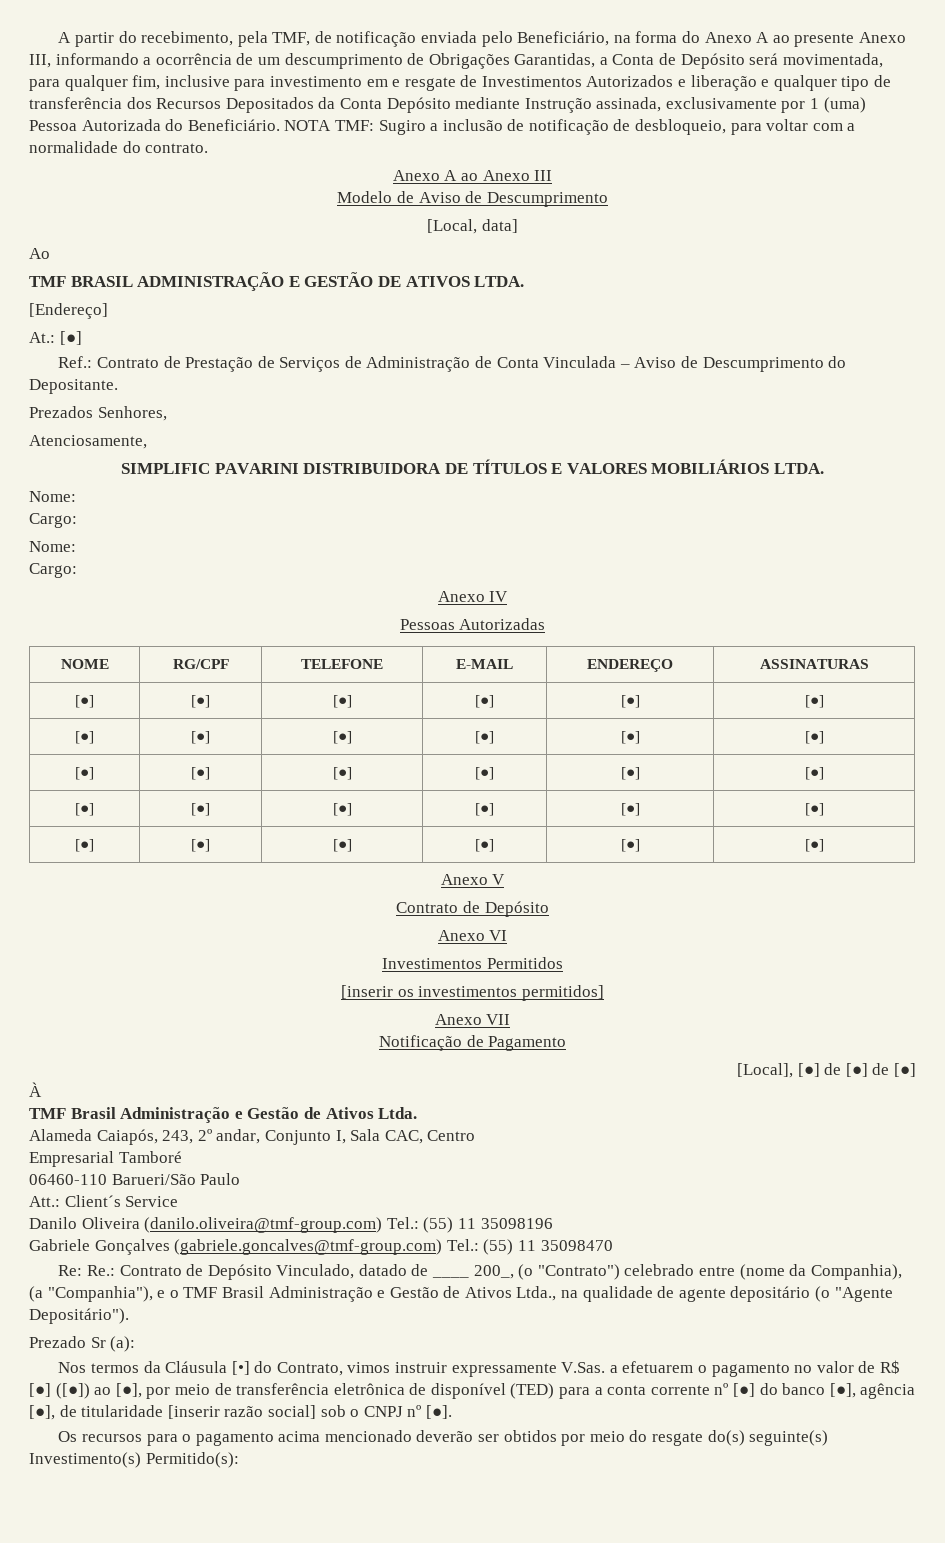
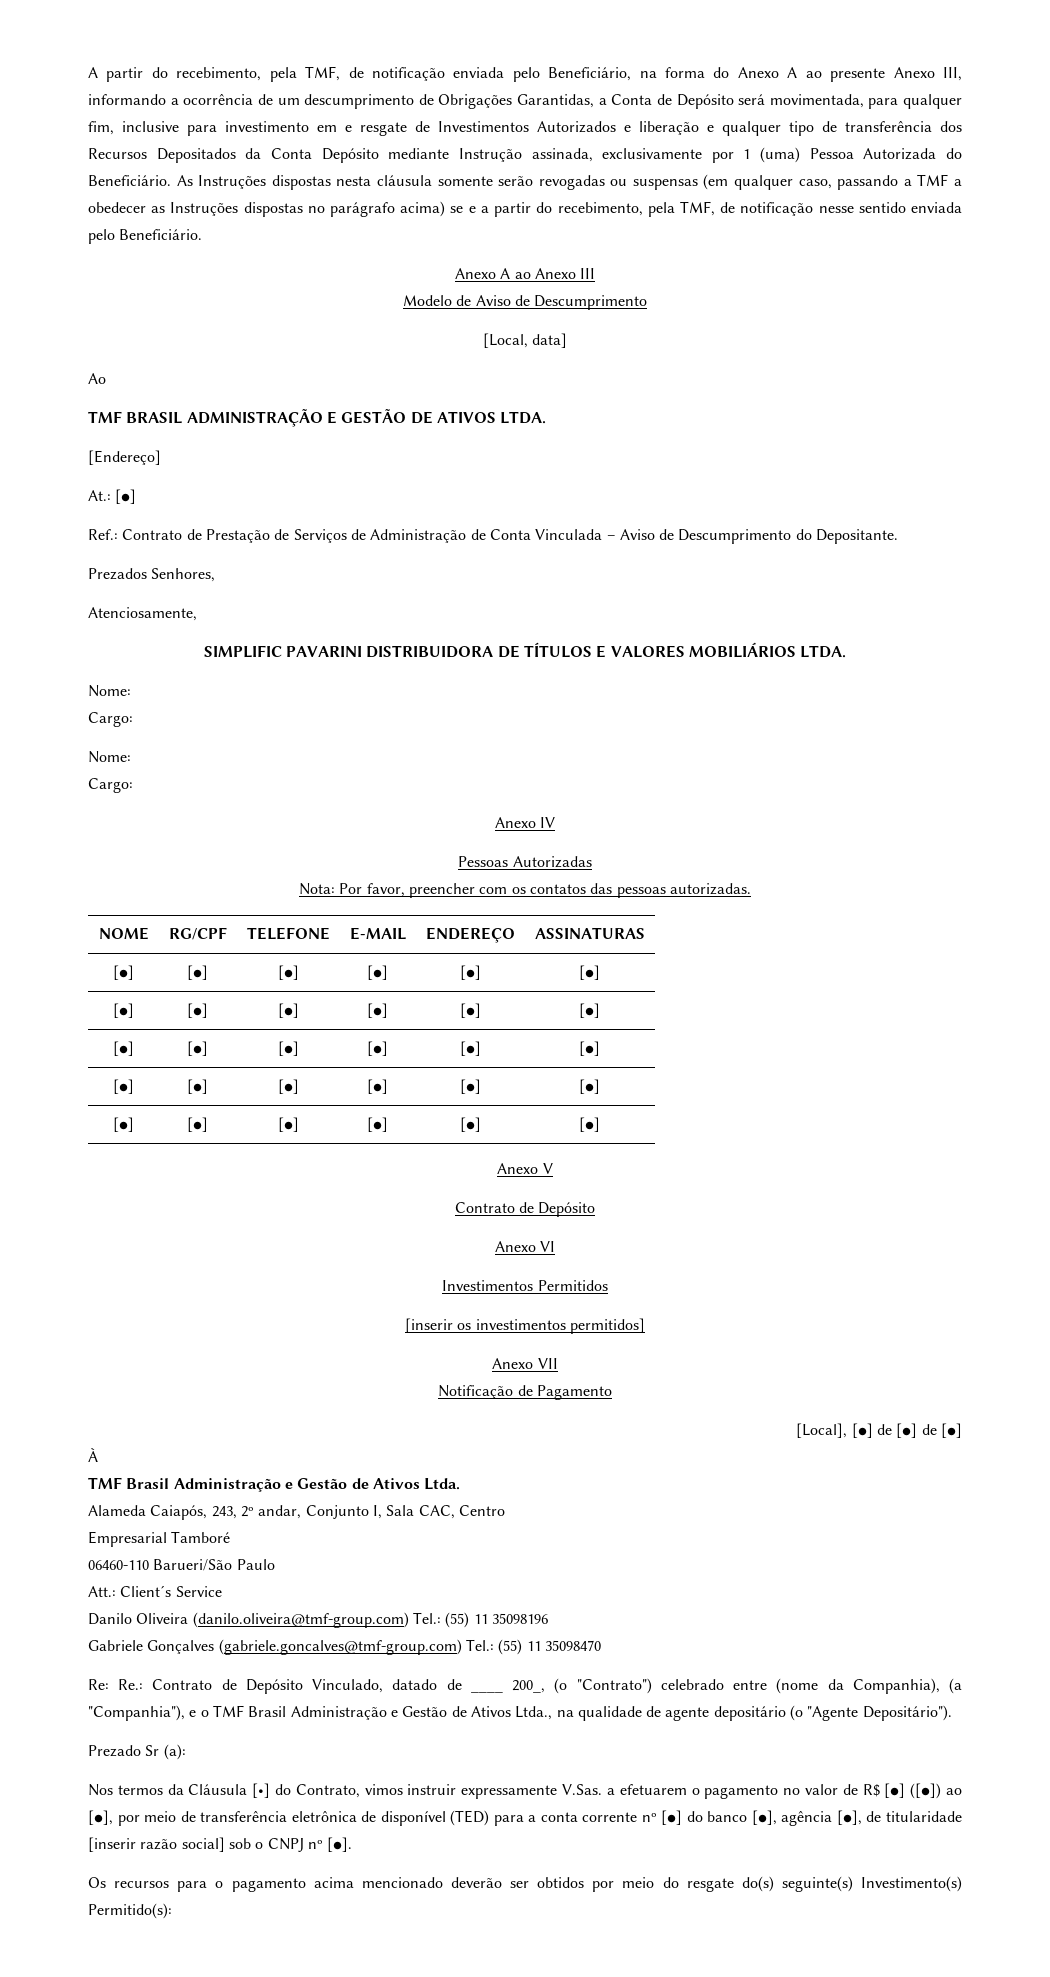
[284,119,856,135] [29,141,209,153] NOTA TMF: Sugiro a inclusão de notificação de desbloqueio, para voltar com a normalidade do contrato. -> [176,174,963,190] [88,201,963,217] [88,229,203,244] As Instruções dispostas nesta cláusula somente serão revogadas ou suspensas (em qualquer caso, passando a TMF a obedecer as Instruções dispostas no parágrafo acima) se e a partir do recebimento, pela TMF, de notificação nesse sentido enviada pelo Beneficiário.
(546, 624) none -> [299,883,751,898] // Nota: Por favor, preencher com os contatos das pessoas autorizadas.

